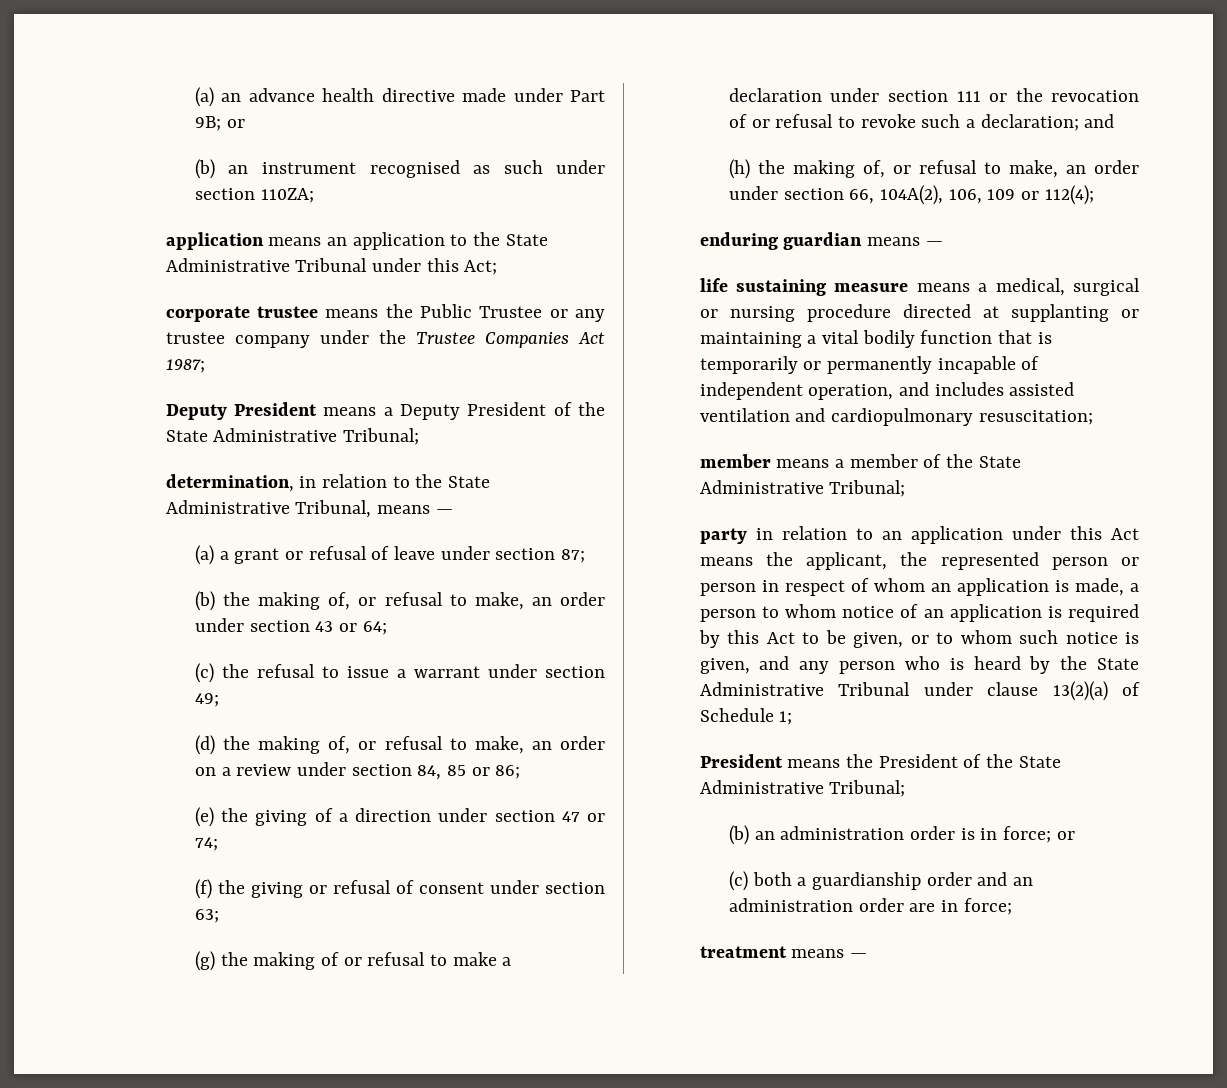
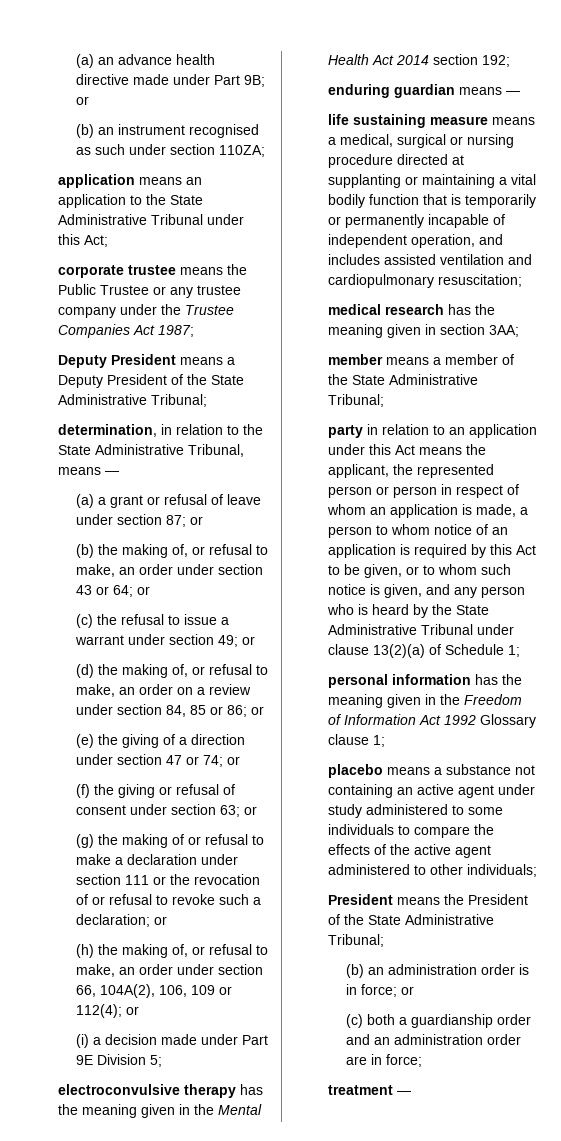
(586, 556) none -> [189,516,203,525] or
(387, 628) none -> [136,586,150,595] or
(219, 700) none -> [241,636,255,645] or
(521, 772) none -> [250,706,264,715] or
(218, 844) none -> [226,756,240,765] or
(219, 916) none -> [243,806,257,815] or
[1084,114,1115,128] and -> [153,916,167,925] or
(1094, 195) none -> [125,1006,139,1015] [75,1034,268,1048] [75,1054,162,1067] [58,1084,264,1098] [58,1104,263,1118] [328,54,511,67] or // (i) a decision made under Part 9E Division 5; // electroconvulsive therapy has the meaning given in the Mental Health Act 2014 section 192;
(1093, 417) none -> [328,304,496,315] [328,324,520,338] // medical research has the meaning given in section 3AA;
(793, 718) none -> [328,674,523,688] [328,694,523,708] [328,714,537,728] [328,734,386,747] [328,764,536,778] [328,784,536,798] [328,804,504,818] [328,824,495,838] [328,844,492,858] [328,864,538,877] // personal information has the meaning given in the Freedom of Information Act 1992 Glossary clause 1; // placebo means a substance not containing an active agent under study administered to some individuals to compare the effects of the active agent administered to other individuals;
[791,949,845,958] means -> (394, 1090) none

